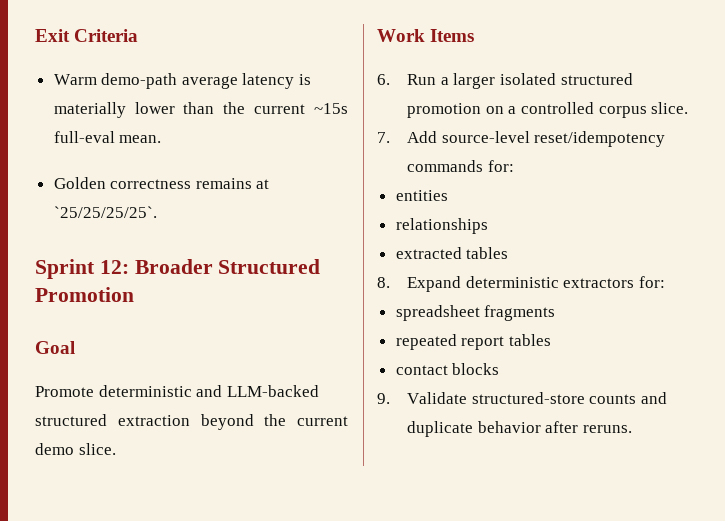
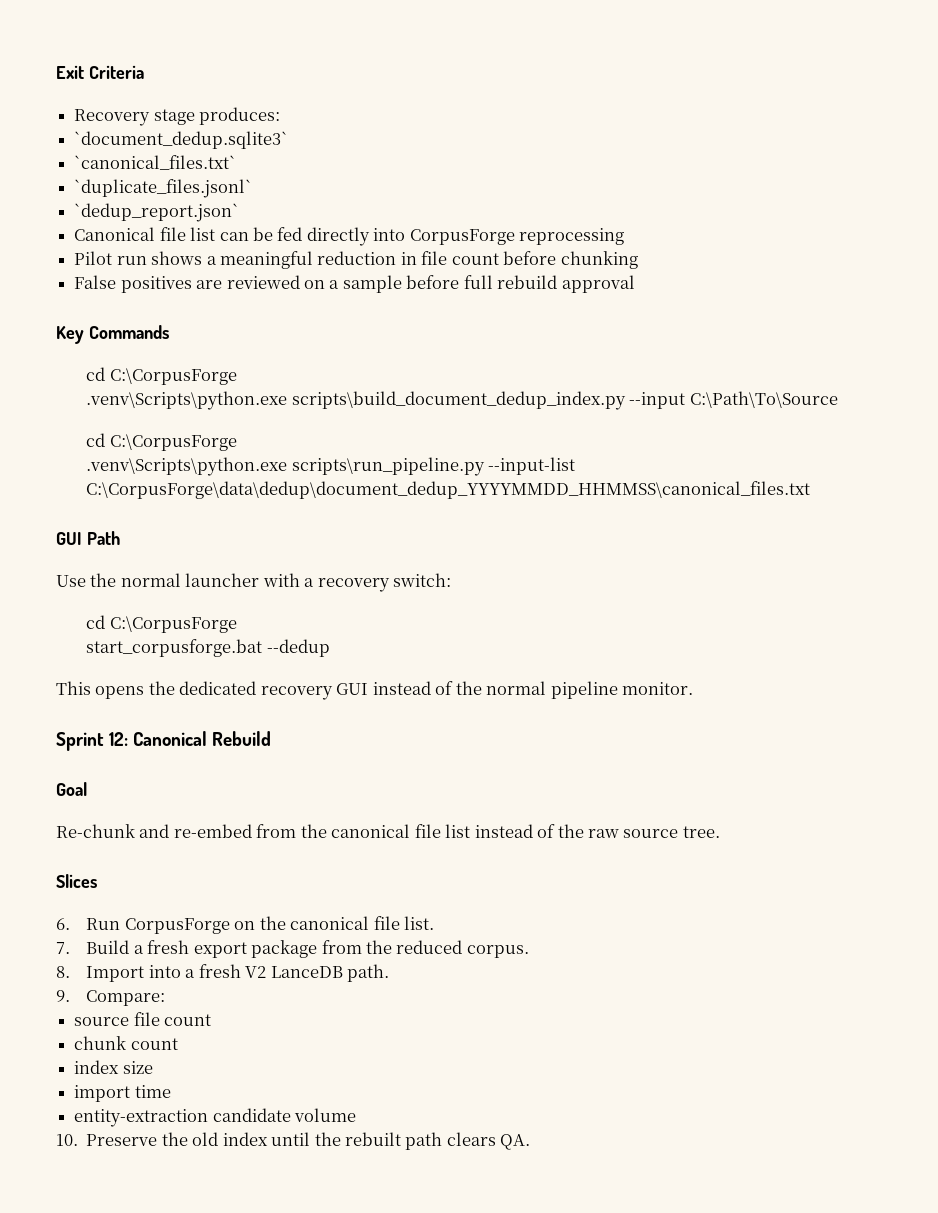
[53,73,312,89] [53,102,349,118] [53,131,162,143] [53,177,270,189] [53,206,157,218] [35,259,321,279] [35,287,134,302] [35,341,75,354] [35,385,319,397] [35,414,348,430] [35,443,116,455] [377,29,475,42] [377,73,633,89] [407,102,689,118] [377,131,666,147] [407,160,514,172] [395,190,448,201] [395,218,488,234] [395,247,509,259] [377,276,665,292] [395,305,556,321] [395,334,551,350] [395,363,500,375] [377,392,667,404] [407,421,632,437] Warm demo-path average latency is materially lower than the current ~15s full-eval mean. // Golden correctness remains at `25/25/25/25`. // Sprint 12: Broader Structured Promotion // Goal // Promote deterministic and LLM-backed structured extraction beyond the current demo slice. // Work Items // 6. Run a larger isolated structured promotion on a controlled corpus slice. // 7. Add source-level reset/idempotency commands for: // entities // relationships // extracted tables // 8. Expand deterministic extractors for: // spreadsheet fragments // repeated report tables // contact blocks // 9. Validate structured-store counts and duplicate behavior after reruns. -> [74,107,281,126] [74,131,289,149] [74,155,237,170] [74,179,253,198] [74,203,240,222] [74,227,625,246] [74,251,638,269] [74,275,635,293] [56,325,169,344] [86,367,237,385] [86,391,838,410] [86,433,237,451] [86,457,576,476] [86,481,811,499] [56,531,120,545] [56,573,452,592] [86,615,237,633] [86,639,330,657] [56,681,694,700] [56,731,272,751] [56,782,87,796] [56,824,720,838] [56,874,97,888] [56,916,434,934] [56,940,529,958] [56,964,389,982] [56,990,166,1006] [74,1012,212,1026] [74,1036,178,1050] [74,1060,153,1074] [74,1085,171,1102] [74,1108,357,1127] [56,1132,531,1150] Recovery stage produces: // `document_dedup.sqlite3` // `canonical_files.txt` // `duplicate_files.jsonl` // `dedup_report.json` // Canonical file list can be fed directly into CorpusForge reprocessing // Pilot run shows a meaningful reduction in file count before chunking // False positives are reviewed on a sample before full rebuild approval // Key Commands // cd C:\CorpusForge // .venv\Scripts\python.exe scripts\build_document_dedup_index.py --input C:\Path\To\Source // cd C:\CorpusForge // .venv\Scripts\python.exe scripts\run_pipeline.py --input-list C:\CorpusForge\data\dedup\document_dedup_YYYYMMDD_HHMMSS\canonical_files.txt // GUI Path // Use the normal launcher with a recovery switch: // cd C:\CorpusForge // start_corpusforge.bat --dedup // This opens the dedicated recovery GUI instead of the normal pipeline monitor. // Sprint 12: Canonical Rebuild // Goal // Re-chunk and re-embed from the canonical file list instead of the raw source tree. // Slices // 6. Run CorpusForge on the canonical file list. // 7. Build a fresh export package from the reduced corpus. // 8. Import into a fresh V2 LanceDB path. // 9. Compare: // source file count // chunk count // index size // import time // entity-extraction candidate volume // 10. Preserve the old index until the rebuilt path clears QA.

